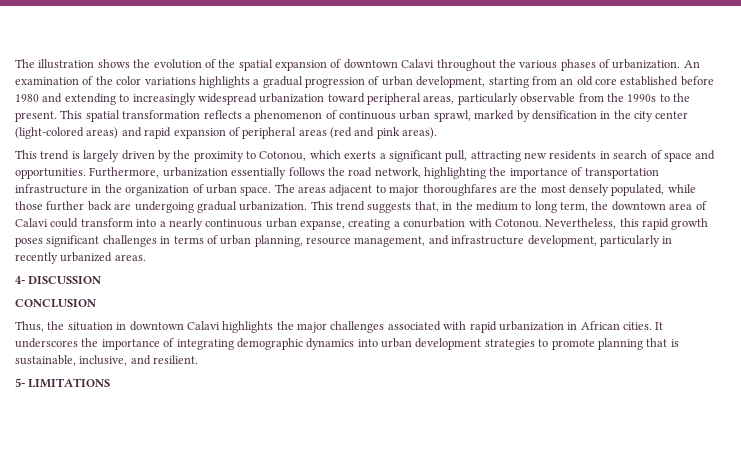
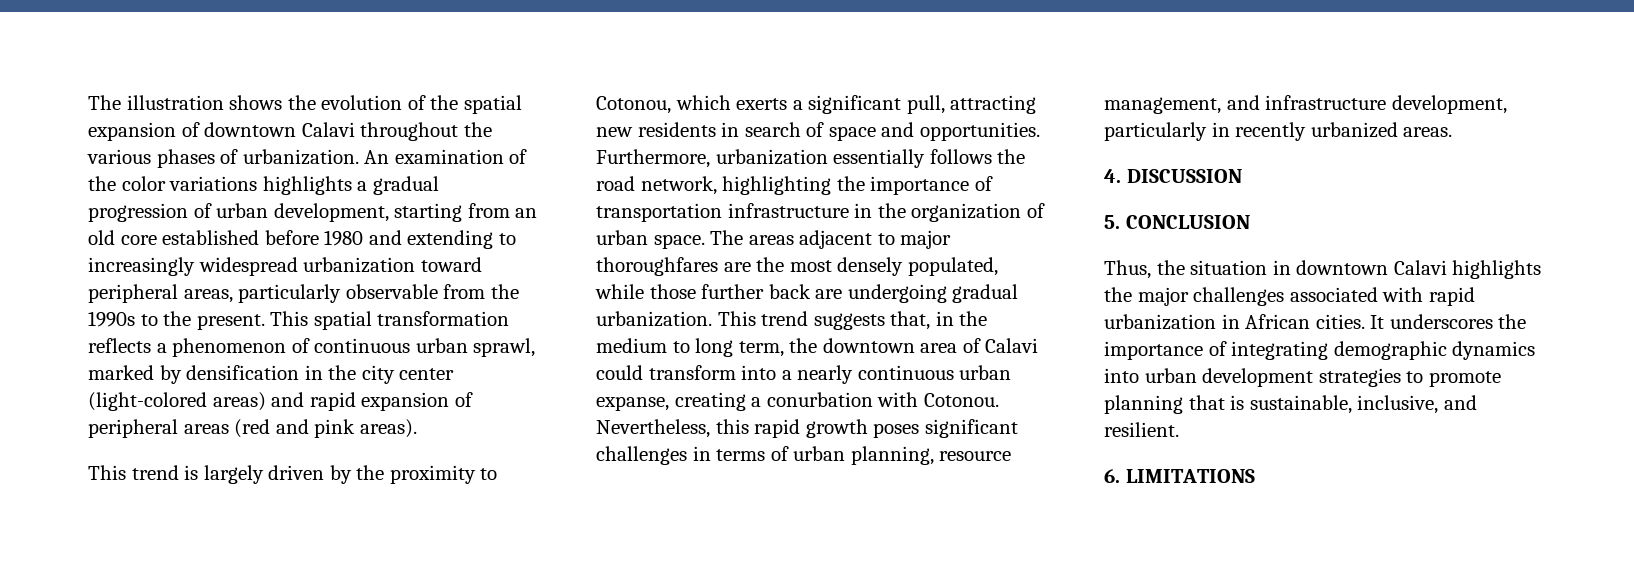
[15,276,25,284] 4- -> [1104,169,1121,183] 4.
(102, 280) none -> [1104,215,1120,229] 5.
[15,378,25,387] 5- -> [1104,469,1120,483] 6.

